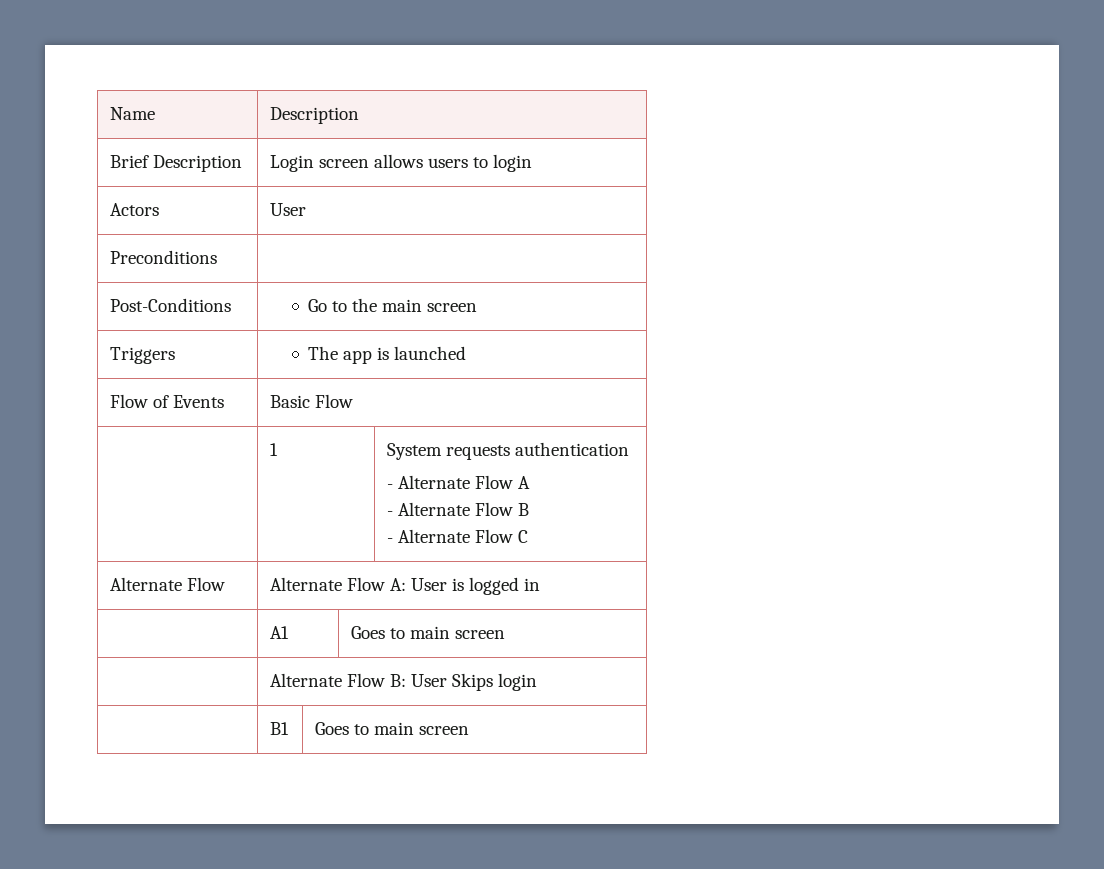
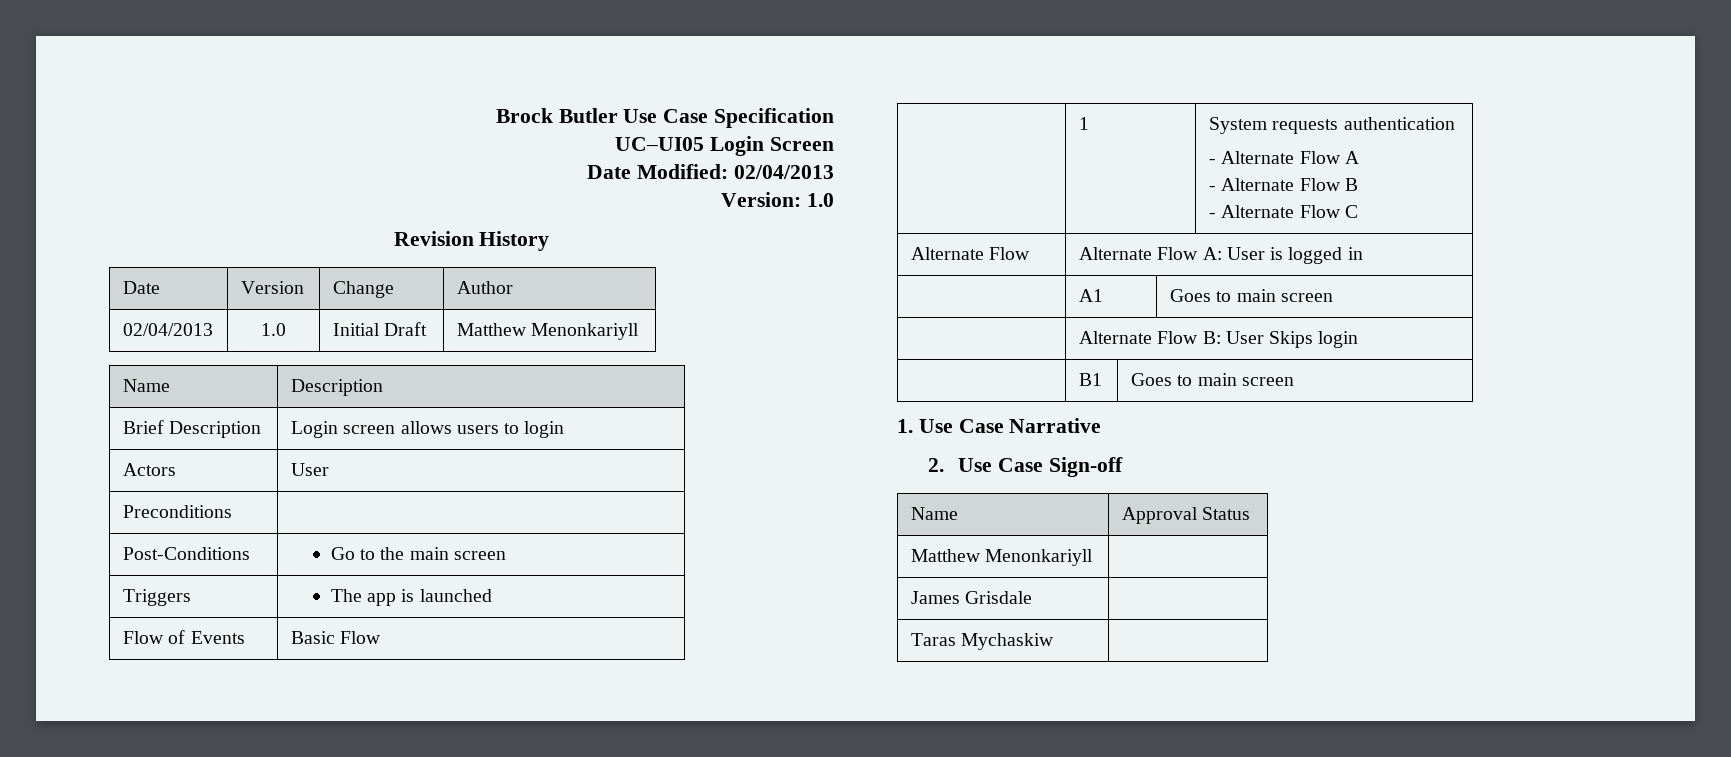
(109, 113) none -> [495,108,834,128] [615,136,834,156] [587,164,834,179] [721,192,834,207] [393,231,550,251] [122,281,160,294] [240,281,304,294] [332,281,394,298] [456,281,513,294] [122,323,213,336] [261,323,286,336] [332,322,428,336] [456,323,640,340] Brock Butler Use Case Specification // UC–UI05 Login Screen // Date Modified: 02/04/2013 // Version: 1.0 // Revision History // Date | Version | Change | Author // 02/04/2013 | 1.0 | Initial Draft | Matthew Menonkariyll //
(469, 730) none -> [897,418,1102,433] [927,457,1124,477] [910,507,958,520] [1121,507,1251,524] [910,549,1094,566] [910,591,1033,604] [910,633,1054,650] // 1. Use Case Narrative // 2. Use Case Sign-off // Name | Approval Status // Matthew Menonkariyll | // James Grisdale | // Taras Mychaskiw |

